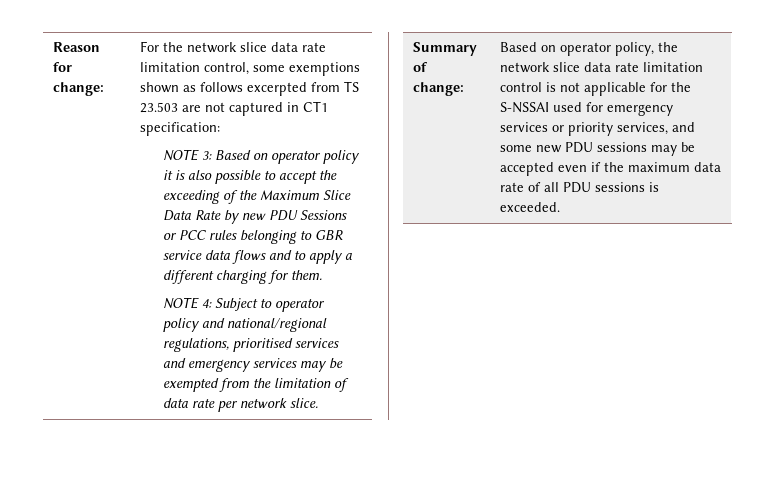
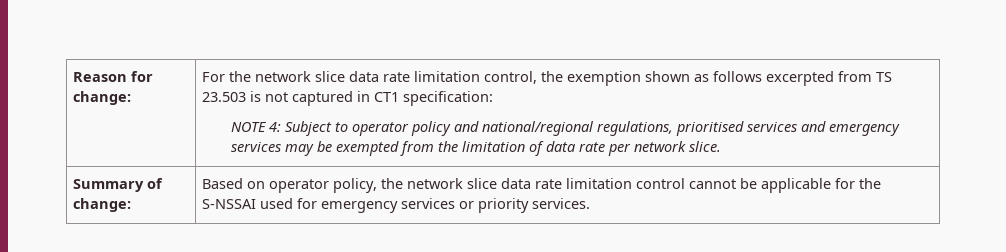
[253,62,361,76] some exemptions -> [541,71,642,86] the exemption
[182,105,202,112] are -> [250,91,262,102] is
[163,149,361,164] [163,170,338,184] [163,190,352,204] [163,210,348,224] [163,230,344,244] [163,250,353,264] [163,270,323,284] // NOTE 3: Based on operator policy it is also possible to accept the exceeding of the Maximum Slice Data Rate by new PDU Sessions or PCC rules belonging to GBR service data flows and to apply a different charging for them. -> (494, 98) none
[546,82,581,92] is not -> [689,178,758,189] cannot be
[617,122,696,135] [500,142,696,156] [500,162,722,176] [500,182,660,193] [500,202,561,212] services, and some new PDU sessions may be accepted even if the maximum data rate of all PDU sessions is exceeded. -> [532,198,591,209] services.

